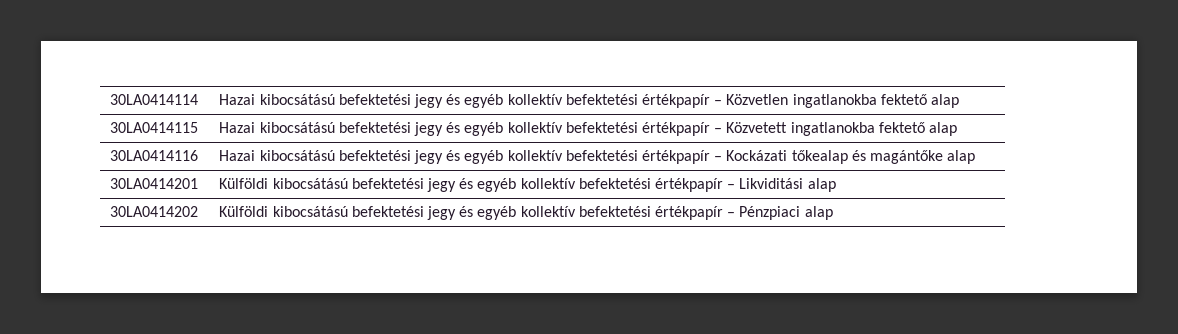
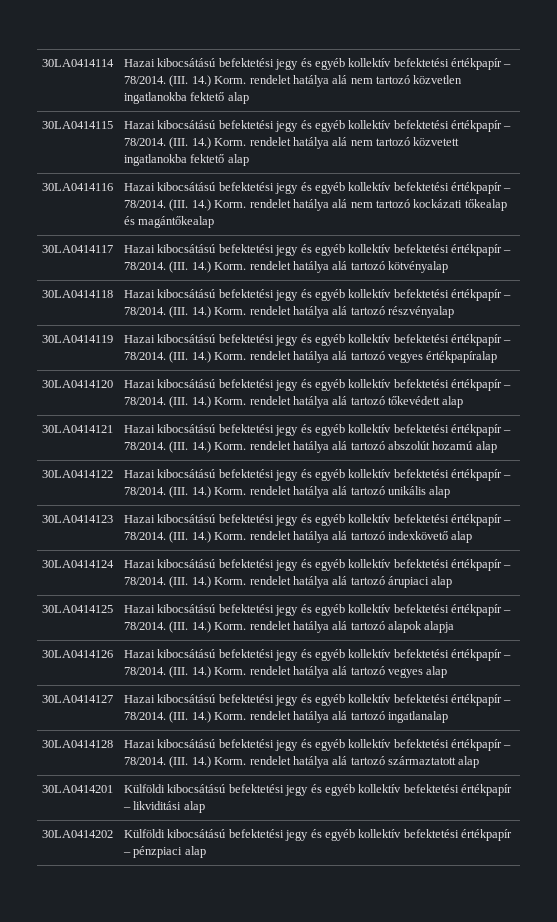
[726,94,789,105] Közvetlen -> [124,75,463,87] 78/2014. (III. 14.) Korm. rendelet hatálya alá nem tartozó közvetlen
[726,122,788,133] Közvetett -> [124,137,460,149] 78/2014. (III. 14.) Korm. rendelet hatálya alá nem tartozó közvetett
[726,150,943,164] Kockázati tőkealap és magántőke -> [124,199,507,211] [124,216,215,228] [42,245,114,253] [124,244,512,256] [124,261,449,273] [42,290,114,298] [124,289,512,301] [124,306,455,318] [42,335,114,343] [124,334,512,346] [124,351,498,363] [42,380,114,388] [124,379,512,391] [124,396,464,408] [42,425,114,433] [124,424,512,436] [124,441,497,453] [42,470,114,478] [124,469,512,481] [124,486,451,498] [42,515,114,523] [124,514,512,526] [124,531,473,543] [42,560,115,568] [124,559,512,571] [124,576,453,588] [42,605,114,613] [124,604,512,616] [124,621,455,633] [42,650,114,658] [124,649,512,661] [124,666,448,678] [42,695,114,703] [124,694,512,706] [124,711,449,723] [42,740,114,748] [124,739,512,751] [124,756,457,768] 78/2014. (III. 14.) Korm. rendelet hatálya alá nem tartozó kockázati tőkealap és magántőkealap // 30LA0414117 | Hazai kibocsátású befektetési jegy és egyéb kollektív befektetési értékpapír – 78/2014. (III. 14.) Korm. rendelet hatálya alá tartozó kötvényalap // 30LA0414118 | Hazai kibocsátású befektetési jegy és egyéb kollektív befektetési értékpapír – 78/2014. (III. 14.) Korm. rendelet hatálya alá tartozó részvényalap // 30LA0414119 | Hazai kibocsátású befektetési jegy és egyéb kollektív befektetési értékpapír – 78/2014. (III. 14.) Korm. rendelet hatálya alá tartozó vegyes értékpapíralap // 30LA0414120 | Hazai kibocsátású befektetési jegy és egyéb kollektív befektetési értékpapír – 78/2014. (III. 14.) Korm. rendelet hatálya alá tartozó tőkevédett alap // 30LA0414121 | Hazai kibocsátású befektetési jegy és egyéb kollektív befektetési értékpapír – 78/2014. (III. 14.) Korm. rendelet hatálya alá tartozó abszolút hozamú alap // 30LA0414122 | Hazai kibocsátású befektetési jegy és egyéb kollektív befektetési értékpapír – 78/2014. (III. 14.) Korm. rendelet hatálya alá tartozó unikális alap // 30LA0414123 | Hazai kibocsátású befektetési jegy és egyéb kollektív befektetési értékpapír – 78/2014. (III. 14.) Korm. rendelet hatálya alá tartozó indexkövető alap // 30LA0414124 | Hazai kibocsátású befektetési jegy és egyéb kollektív befektetési értékpapír – 78/2014. (III. 14.) Korm. rendelet hatálya alá tartozó árupiaci alap // 30LA0414125 | Hazai kibocsátású befektetési jegy és egyéb kollektív befektetési értékpapír – 78/2014. (III. 14.) Korm. rendelet hatálya alá tartozó alapok alapja // 30LA0414126 | Hazai kibocsátású befektetési jegy és egyéb kollektív befektetési értékpapír – 78/2014. (III. 14.) Korm. rendelet hatálya alá tartozó vegyes alap // 30LA0414127 | Hazai kibocsátású befektetési jegy és egyéb kollektív befektetési értékpapír – 78/2014. (III. 14.) Korm. rendelet hatálya alá tartozó ingatlanalap // 30LA0414128 | Hazai kibocsátású befektetési jegy és egyéb kollektív befektetési értékpapír – 78/2014. (III. 14.) Korm. rendelet hatálya alá tartozó származtatott
[739,178,804,189] Likviditási -> [133,801,182,810] likviditási
[739,206,801,220] Pénzpiaci -> [133,846,183,858] pénzpiaci

